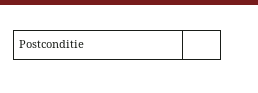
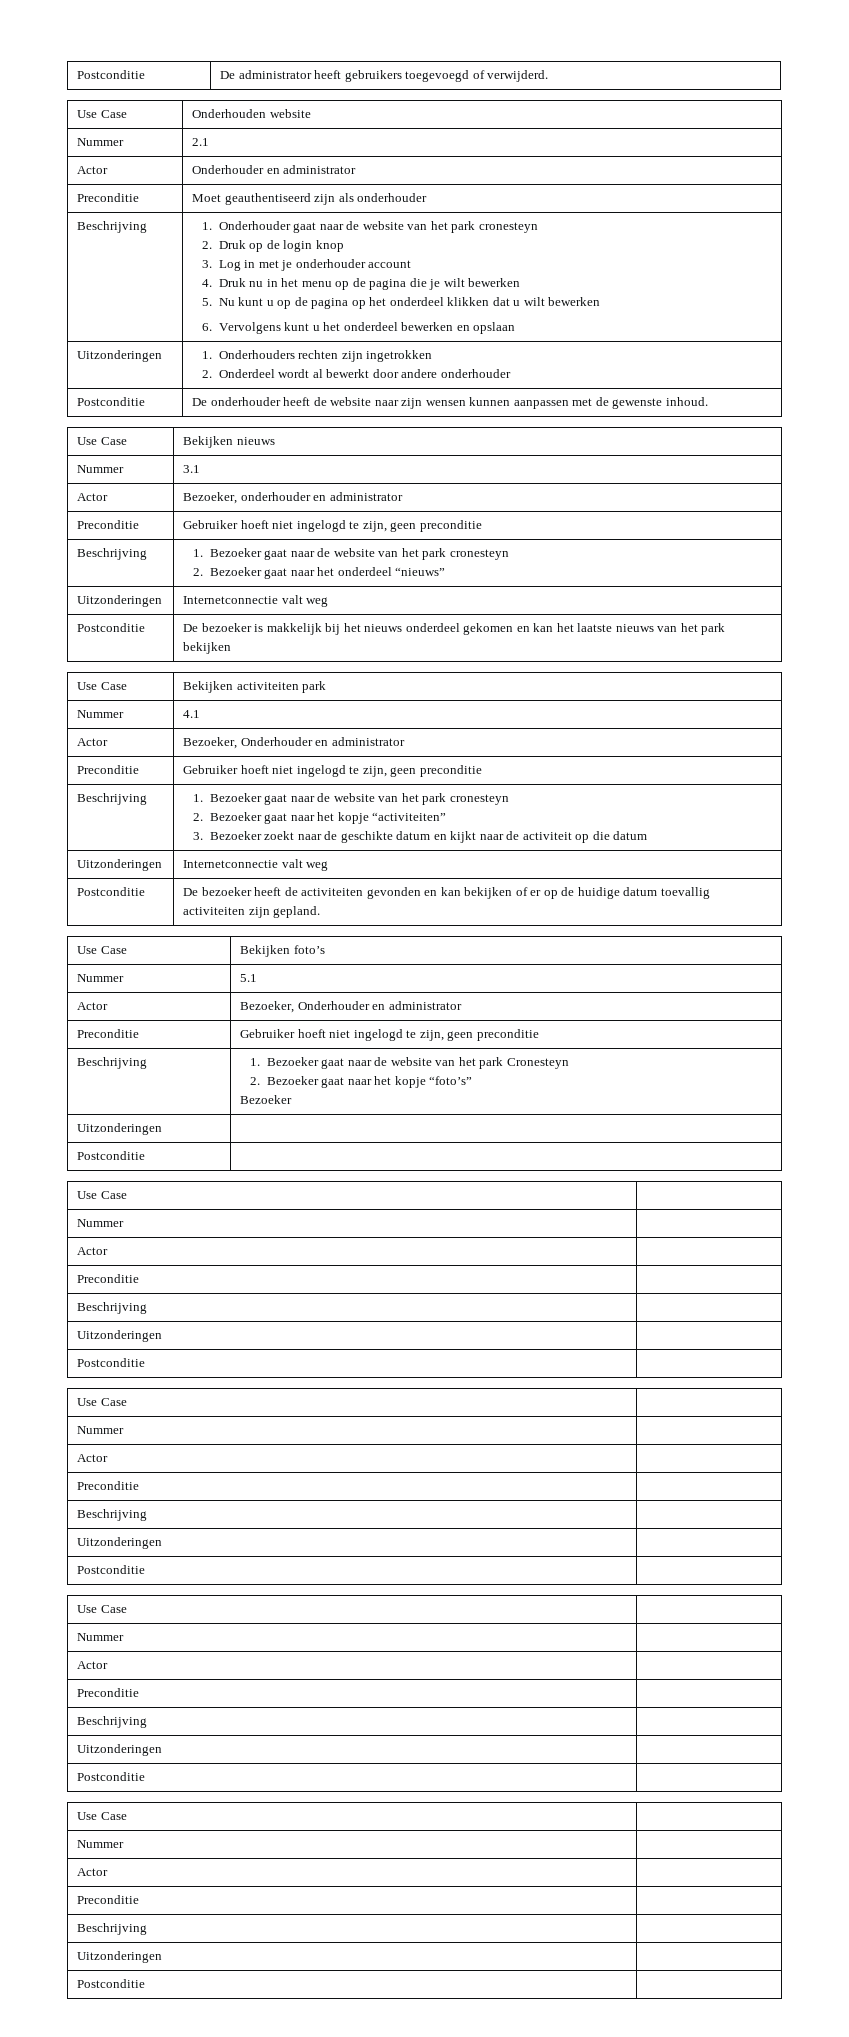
[18,40,84,48] Postconditie -> [77,70,146,79] [220,70,549,82] [77,110,127,118] [192,109,311,118] [77,138,125,146] [192,138,210,146] [77,166,109,174] [192,165,357,174] [77,193,140,202] [192,193,428,205] [77,221,148,233] [202,221,538,233] [202,240,344,252] [202,259,412,271] [202,278,521,290] [202,297,601,309] [202,322,516,334] [77,350,163,362] [202,350,433,362] [202,369,511,378] [77,397,146,406] [192,397,708,409] [77,437,127,445] [183,436,275,448] [77,465,125,473] [183,465,201,473] [77,493,109,501] [183,492,403,504] [77,520,140,529] [183,520,482,532] [77,548,148,560] [193,548,509,560] [193,567,446,579] [77,595,163,607] [183,595,329,607] [77,623,146,632] [183,623,726,635] [183,642,232,654] [77,682,127,690] [183,681,327,693] [77,710,125,718] [183,710,201,718] [77,738,109,746] [183,737,405,749] [77,765,140,774] [183,765,482,777] [77,793,148,805] [193,793,509,805] [193,812,447,824] [193,831,648,843] [77,859,163,871] [183,859,329,871] [77,887,146,896] [183,887,710,899] [183,906,321,918] [77,946,127,954] [240,945,325,957] [77,974,125,982] [240,974,258,982] [77,1002,109,1010] [240,1001,462,1013] [77,1029,140,1038] [240,1029,539,1041] [77,1057,148,1069] [250,1057,569,1069] [250,1076,473,1088] [240,1095,293,1104] [77,1123,163,1135] [77,1151,146,1160] [77,1191,127,1199] [77,1219,125,1227] [77,1247,109,1255] [77,1274,140,1283] [77,1302,148,1314] [77,1330,163,1342] [77,1358,146,1367] [77,1398,127,1406] [77,1426,125,1434] [77,1454,109,1462] [77,1481,140,1490] [77,1509,148,1521] [77,1537,163,1549] [77,1565,146,1574] [77,1605,127,1613] [77,1633,125,1641] [77,1661,109,1669] [77,1688,140,1697] [77,1716,148,1728] [77,1744,163,1756] [77,1772,146,1781] [77,1812,127,1820] [77,1840,125,1848] [77,1868,109,1876] [77,1895,140,1904] [77,1923,148,1935] [77,1951,163,1963] [77,1979,146,1988] Postconditie | De administrator heeft gebruikers toegevoegd of verwijderd. // Use Case | Onderhouden website // Nummer | 2.1 // Actor | Onderhouder en administrator // Preconditie | Moet geauthentiseerd zijn als onderhouder // Beschrijving | 1. Onderhouder gaat naar de website van het park cronesteyn // 2. Druk op de login knop // 3. Log in met je onderhouder account // 4. Druk nu in het menu op de pagina die je wilt bewerken // 5. Nu kunt u op de pagina op het onderdeel klikken dat u wilt bewerken // 6. Vervolgens kunt u het onderdeel bewerken en opslaan // Uitzonderingen | 1. Onderhouders rechten zijn ingetrokken // 2. Onderdeel wordt al bewerkt door andere onderhouder // Postconditie | De onderhouder heeft de website naar zijn wensen kunnen aanpassen met de gewenste inhoud. // Use Case | Bekijken nieuws // Nummer | 3.1 // Actor | Bezoeker, onderhouder en administrator // Preconditie | Gebruiker hoeft niet ingelogd te zijn, geen preconditie // Beschrijving | 1. Bezoeker gaat naar de website van het park cronesteyn // 2. Bezoeker gaat naar het onderdeel “nieuws” // Uitzonderingen | Internetconnectie valt weg // Postconditie | De bezoeker is makkelijk bij het nieuws onderdeel gekomen en kan het laatste nieuws van het park bekijken // Use Case | Bekijken activiteiten park // Nummer | 4.1 // Actor | Bezoeker, Onderhouder en administrator // Preconditie | Gebruiker hoeft niet ingelogd te zijn, geen preconditie // Beschrijving | 1. Bezoeker gaat naar de website van het park cronesteyn // 2. Bezoeker gaat naar het kopje “activiteiten” // 3. Bezoeker zoekt naar de geschikte datum en kijkt naar de activiteit op die datum // Uitzonderingen | Internetconnectie valt weg // Postconditie | De bezoeker heeft de activiteiten gevonden en kan bekijken of er op de huidige datum toevallig activiteiten zijn gepland. // Use Case | Bekijken foto’s // Nummer | 5.1 // Actor | Bezoeker, Onderhouder en administrator // Preconditie | Gebruiker hoeft niet ingelogd te zijn, geen preconditie // Beschrijving | 1. Bezoeker gaat naar de website van het park Cronesteyn // 2. Bezoeker gaat naar het kopje “foto’s” // Bezoeker // Uitzonderingen | // Postconditie | // Use Case | // Nummer | // Actor | // Preconditie | // Beschrijving | // Uitzonderingen | // Postconditie | // Use Case | // Nummer | // Actor | // Preconditie | // Beschrijving | // Uitzonderingen | // Postconditie | // Use Case | // Nummer | // Actor | // Preconditie | // Beschrijving | // Uitzonderingen | // Postconditie | // Use Case | // Nummer | // Actor | // Preconditie | // Beschrijving | // Uitzonderingen | // Postconditie

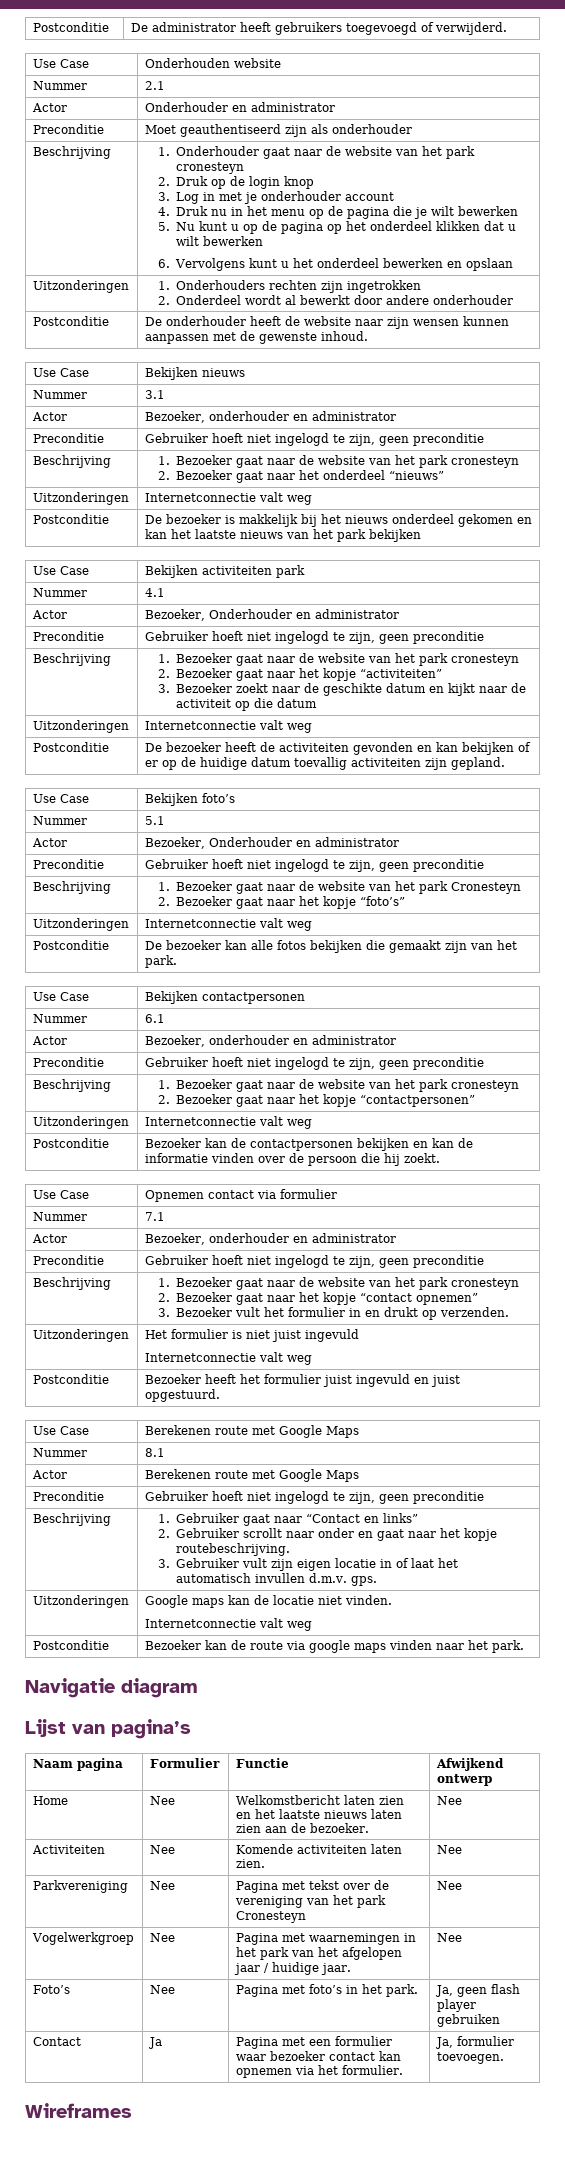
[240,1095,293,1104] [77,1123,163,1135] [77,1151,146,1160] [77,1191,127,1199] [77,1219,125,1227] [77,1247,109,1255] [77,1274,140,1283] [77,1302,148,1314] [77,1330,163,1342] [77,1358,146,1367] [77,1398,127,1406] [77,1426,125,1434] [77,1454,109,1462] [77,1481,140,1490] [77,1509,148,1521] [77,1537,163,1549] [77,1565,146,1574] [77,1605,127,1613] [77,1633,125,1641] [77,1661,109,1669] [77,1688,140,1697] [77,1716,148,1728] [77,1744,163,1756] [77,1772,146,1781] [77,1812,127,1820] [77,1840,125,1848] [77,1868,109,1876] [77,1895,140,1904] [77,1923,148,1935] [77,1951,163,1963] [77,1979,146,1988] // Bezoeker // Uitzonderingen | // Postconditie | // Use Case | // Nummer | // Actor | // Preconditie | // Beschrijving | // Uitzonderingen | // Postconditie | // Use Case | // Nummer | // Actor | // Preconditie | // Beschrijving | // Uitzonderingen | // Postconditie | // Use Case | // Nummer | // Actor | // Preconditie | // Beschrijving | // Uitzonderingen | // Postconditie | // Use Case | // Nummer | // Actor | // Preconditie | // Beschrijving | // Uitzonderingen | // Postconditie | -> [32,918,129,931] [144,918,312,931] [32,940,109,950] [144,940,517,953] [144,955,177,968] [32,992,89,1001] [144,991,305,1004] [32,1014,87,1023] [144,1014,165,1023] [31,1036,67,1045] [144,1035,396,1047] [32,1057,104,1067] [144,1057,484,1070] [32,1079,111,1092] [158,1079,519,1092] [158,1094,475,1107] [32,1116,129,1129] [144,1116,312,1129] [32,1138,109,1148] [144,1138,473,1151] [144,1153,440,1166] [32,1190,89,1199] [144,1189,337,1202] [32,1212,87,1221] [144,1212,165,1221] [31,1234,67,1243] [144,1233,396,1245] [32,1255,104,1265] [144,1255,484,1268] [32,1277,111,1290] [158,1277,519,1290] [158,1292,478,1305] [158,1307,509,1320] [32,1329,129,1342] [144,1329,359,1342] [144,1352,312,1365] [32,1374,109,1384] [144,1374,460,1387] [144,1389,220,1402] [32,1426,89,1435] [144,1425,359,1438] [32,1448,87,1457] [144,1448,165,1457] [31,1470,67,1479] [144,1469,359,1482] [32,1491,104,1501] [144,1491,484,1504] [32,1513,111,1526] [158,1513,418,1526] [158,1528,497,1541] [175,1543,290,1556] [158,1558,458,1571] [175,1573,377,1586] [32,1595,129,1608] [144,1595,392,1608] [144,1618,312,1631] [32,1640,109,1650] [144,1640,524,1653] [25,1678,198,1698] [25,1719,191,1739] [32,1758,123,1771] [149,1758,220,1768] [235,1758,289,1768] [435,1758,504,1771] [436,1774,492,1786] [32,1796,68,1805] [149,1796,175,1805] [235,1795,404,1805] [235,1809,402,1819] [235,1823,369,1833] [436,1796,462,1805] [31,1845,105,1854] [149,1845,175,1854] [235,1844,402,1854] [235,1859,265,1868] [436,1845,462,1854] [32,1880,128,1893] [149,1881,175,1890] [235,1880,389,1893] [234,1895,386,1908] [235,1911,306,1923] [436,1881,462,1890] [31,1932,134,1945] [149,1933,175,1942] [235,1933,416,1945] [235,1947,402,1960] [233,1962,351,1975] [436,1933,462,1942] [32,1985,70,1994] [149,1985,175,1994] [235,1984,418,1997] [434,1984,520,1997] [436,1999,476,2012] [436,2014,500,2027] [32,2037,81,2046] [147,2037,162,2049] [235,2036,392,2049] [235,2051,401,2061] [235,2065,403,2078] [434,2036,514,2049] [436,2052,504,2064] [25,2103,132,2118] // Uitzonderingen | Internetconnectie valt weg // Postconditie | De bezoeker kan alle fotos bekijken die gemaakt zijn van het park. // Use Case | Bekijken contactpersonen // Nummer | 6.1 // Actor | Bezoeker, onderhouder en administrator // Preconditie | Gebruiker hoeft niet ingelogd te zijn, geen preconditie // Beschrijving | 1. Bezoeker gaat naar de website van het park cronesteyn // 2. Bezoeker gaat naar het kopje “contactpersonen” // Uitzonderingen | Internetconnectie valt weg // Postconditie | Bezoeker kan de contactpersonen bekijken en kan de informatie vinden over de persoon die hij zoekt. // Use Case | Opnemen contact via formulier // Nummer | 7.1 // Actor | Bezoeker, onderhouder en administrator // Preconditie | Gebruiker hoeft niet ingelogd te zijn, geen preconditie // Beschrijving | 1. Bezoeker gaat naar de website van het park cronesteyn // 2. Bezoeker gaat naar het kopje “contact opnemen” // 3. Bezoeker vult het formulier in en drukt op verzenden. // Uitzonderingen | Het formulier is niet juist ingevuld // Internetconnectie valt weg // Postconditie | Bezoeker heeft het formulier juist ingevuld en juist opgestuurd. // Use Case | Berekenen route met Google Maps // Nummer | 8.1 // Actor | Berekenen route met Google Maps // Preconditie | Gebruiker hoeft niet ingelogd te zijn, geen preconditie // Beschrijving | 1. Gebruiker gaat naar “Contact en links” // 2. Gebruiker scrollt naar onder en gaat naar het kopje routebeschrijving. // 3. Gebruiker vult zijn eigen locatie in of laat het automatisch invullen d.m.v. gps. // Uitzonderingen | Google maps kan de locatie niet vinden. // Internetconnectie valt weg // Postconditie | Bezoeker kan de route via google maps vinden naar het park. // Navigatie diagram // Lijst van pagina’s // Naam pagina | Formulier | Functie | Afwijkend ontwerp // Home | Nee | Welkomstbericht laten zien en het laatste nieuws laten zien aan de bezoeker. | Nee // Activiteiten | Nee | Komende activiteiten laten zien. | Nee // Parkvereniging | Nee | Pagina met tekst over de vereniging van het park Cronesteyn | Nee // Vogelwerkgroep | Nee | Pagina met waarnemingen in het park van het afgelopen jaar / huidige jaar. | Nee // Foto’s | Nee | Pagina met foto’s in het park. | Ja, geen flash player gebruiken // Contact | Ja | Pagina met een formulier waar bezoeker contact kan opnemen via het formulier. | Ja, formulier toevoegen. // Wireframes

